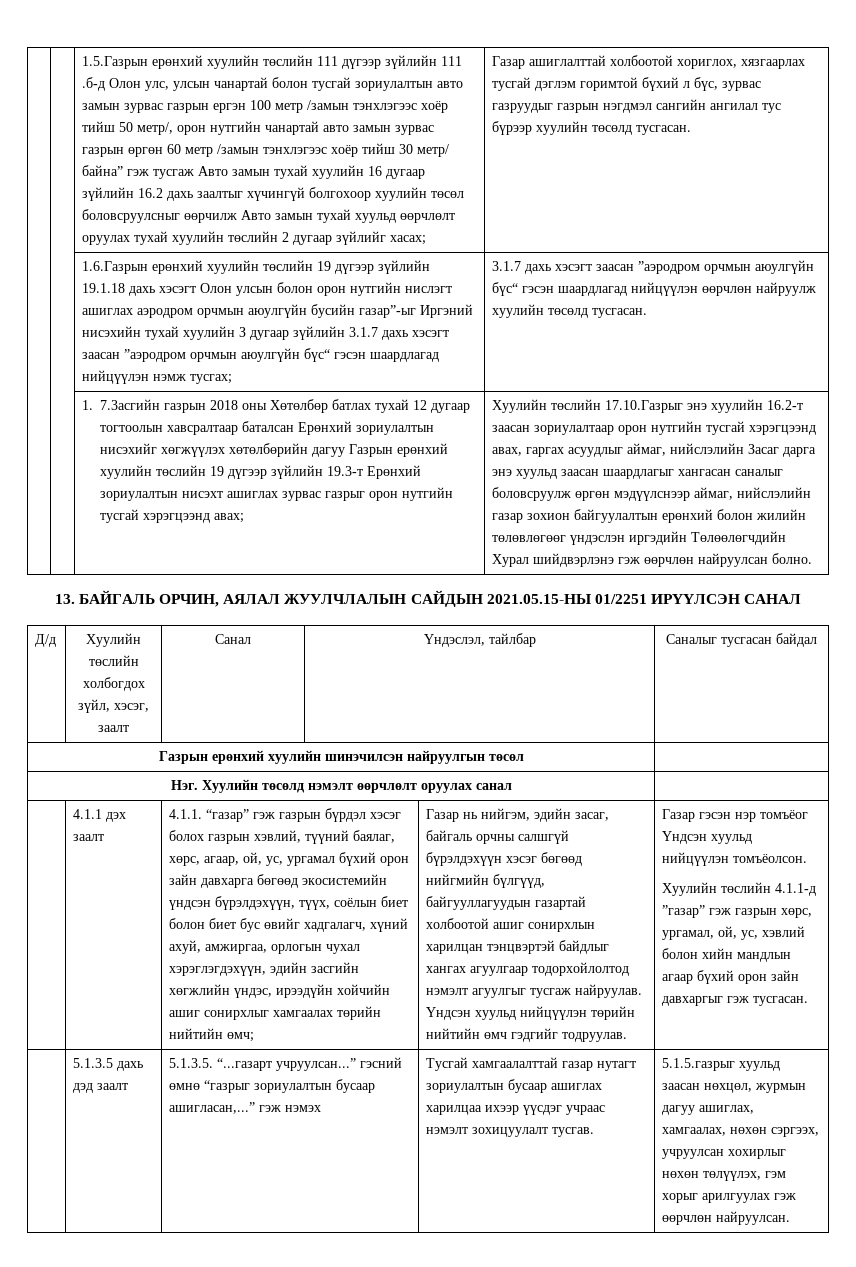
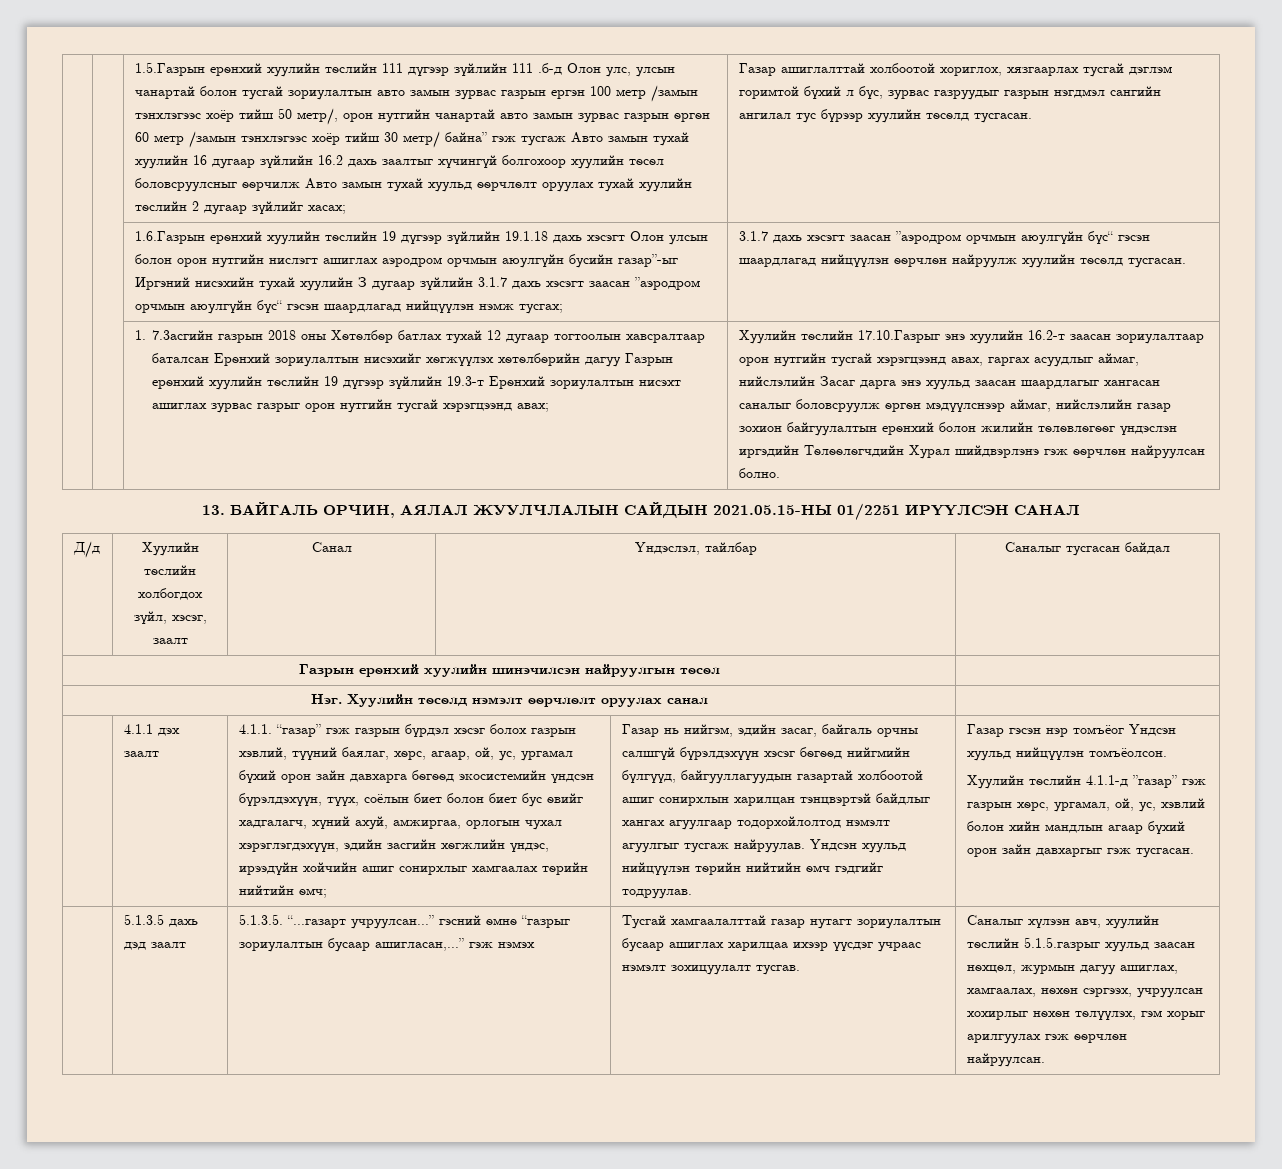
(595, 1132) none -> [966,915,1159,929] [966,938,1019,948] Саналыг хүлээн авч, хуулийн төслийн

